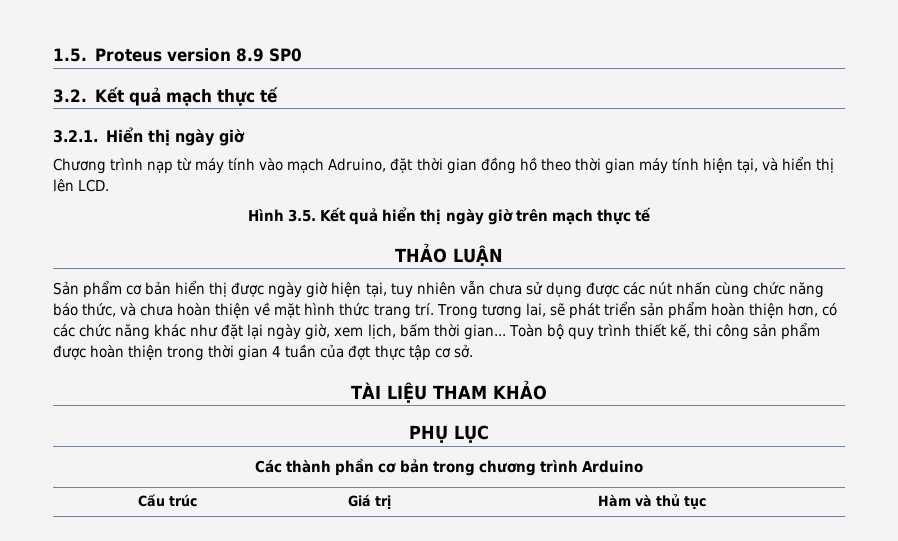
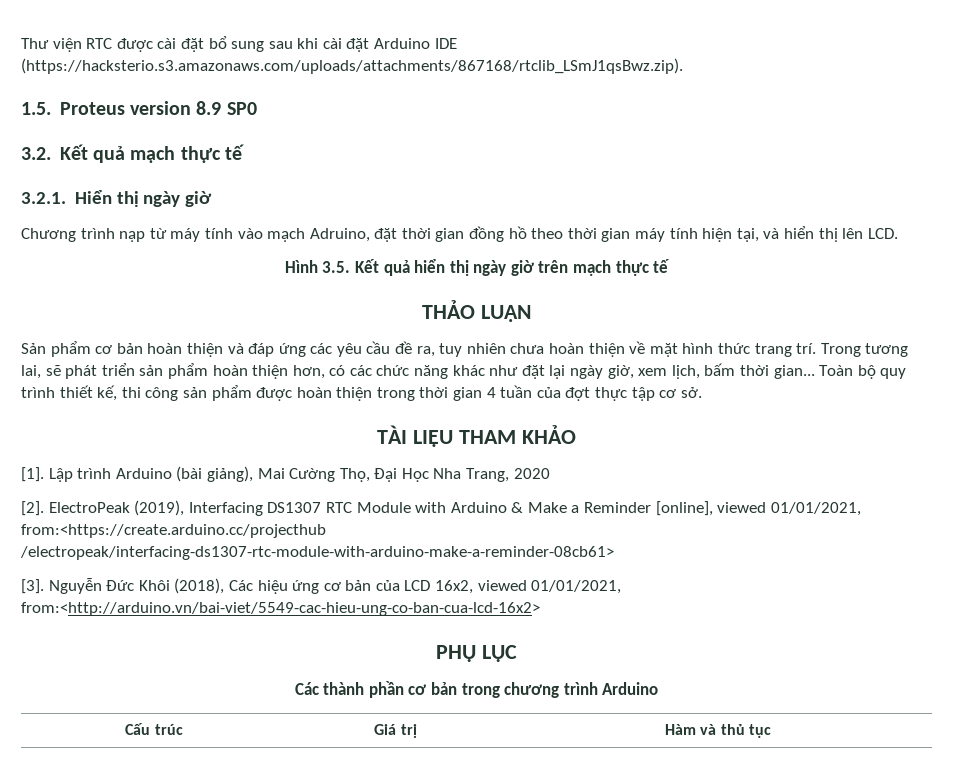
(53, 55) none -> [21,36,457,52] [21,58,683,74] Thư viện RTC được cài đặt bổ sung sau khi cài đặt Arduino IDE (https://hacksterio.s3.amazonaws.com/uploads/attachments/867168/rtclib_LSmJ1qsBwz.zip). //
[175,280,825,298] [53,303,137,317] hiển thị được ngày giờ hiện tại, tuy nhiên vẫn chưa sử dụng được các nút nhấn cùng chức năng báo thức, và -> [147,341,506,357] hoàn thiện và đáp ứng các yêu cầu đề ra, tuy nhiên
(547, 390) none -> [21,466,550,482] [21,500,861,516] [21,524,326,538] [20,546,614,560] [21,578,622,594] [21,602,540,616] // [1]. Lập trình Arduino (bài giảng), Mai Cường Thọ, Đại Học Nha Trang, 2020 // [2]. ElectroPeak (2019), Interfacing DS1307 RTC Module with Arduino & Make a Reminder [online], viewed 01/01/2021, from:<https://create.arduino.cc/projecthub // /electropeak/interfacing-ds1307-rtc-module-with-arduino-make-a-reminder-08cb61> // [3]. Nguyễn Đức Khôi (2018), Các hiệu ứng cơ bản của LCD 16x2, viewed 01/01/2021, from:<http://arduino.vn/bai-viet/5549-cac-hieu-ung-co-ban-cua-lcd-16x2>

